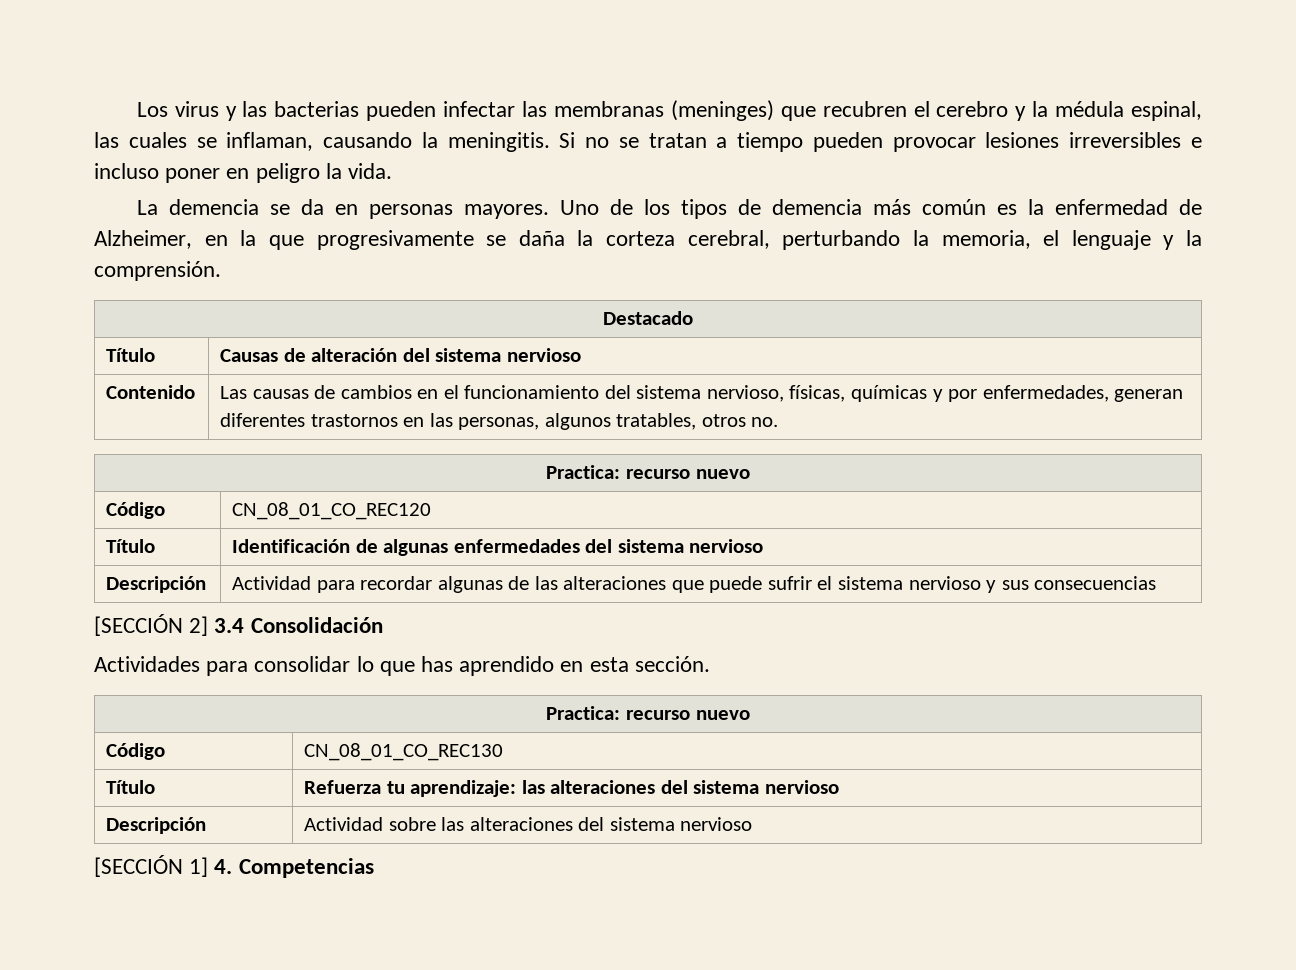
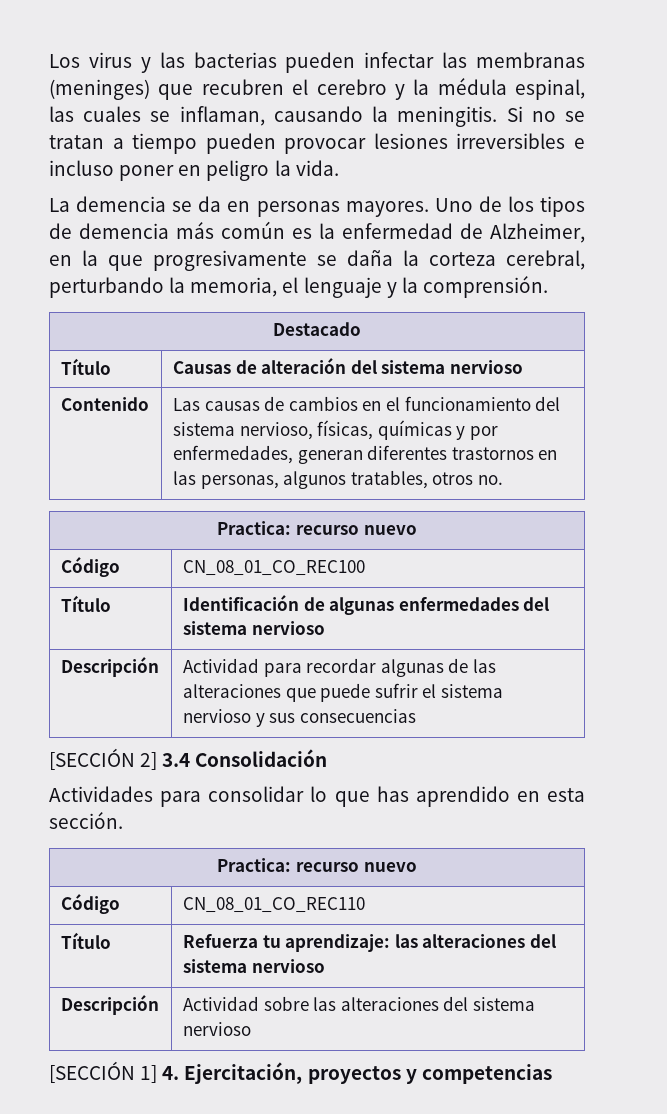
[232,502,432,520] CN_08_01_CO_REC120 -> [182,560,365,576] CN_08_01_CO_REC100
[304,743,504,761] CN_08_01_CO_REC130 -> [182,897,365,913] CN_08_01_CO_REC110
[238,858,374,878] Competencias -> [184,1062,552,1084] Ejercitación, proyectos y competencias

